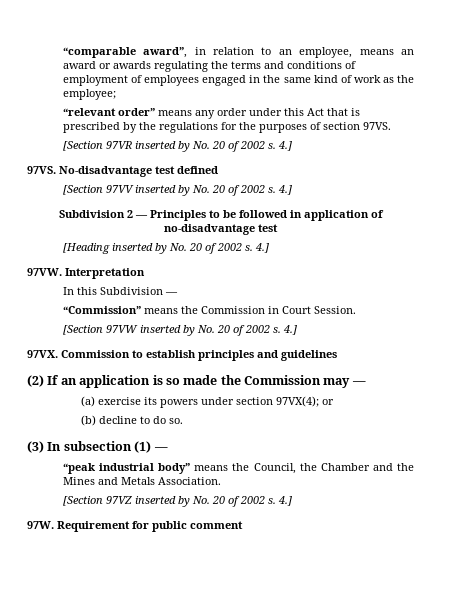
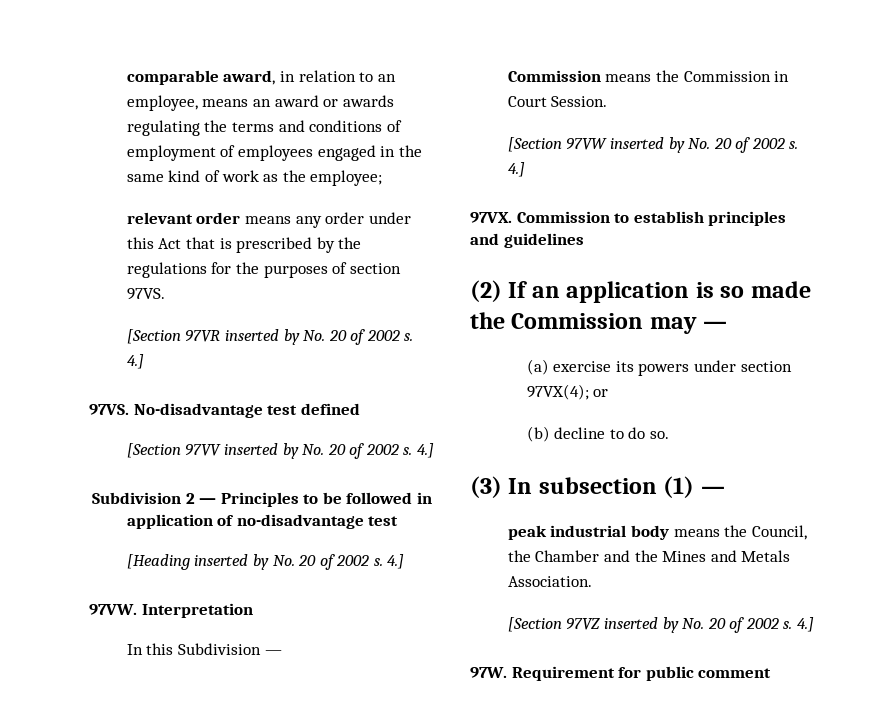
[62,47,188,58] “comparable award”, -> [126,70,276,85] comparable award,
[62,108,155,116] “relevant order” -> [126,212,241,224] relevant order
[62,306,141,314] “Commission” -> [507,70,601,82] Commission
[62,463,191,474] “peak industrial body” -> [507,525,669,540] peak industrial body

